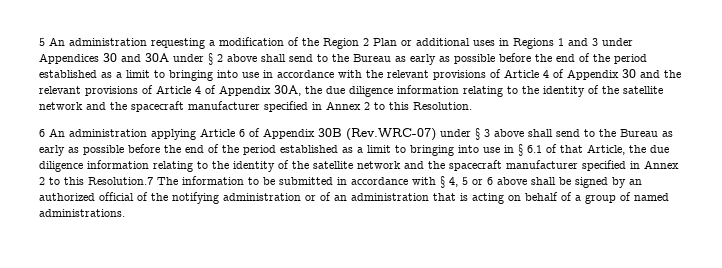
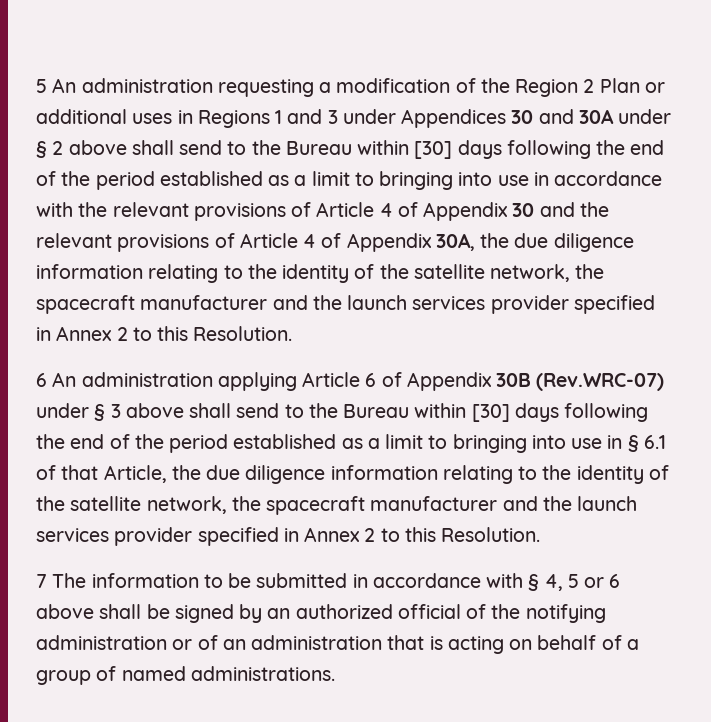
[395,53,531,65] as early as possible before -> [357,140,591,159] within [30] days following
[39,101,260,112] network and the spacecraft manufacturer -> [490,264,605,282] [36,295,569,314] network, the spacecraft manufacturer and the launch services provider
[662,131,673,137] [39,144,160,156] as early as possible before -> [414,403,649,422] within [30] days following
[357,160,679,171] [39,177,153,185] network and the spacecraft manufacturer specified in Annex 2 to this Resolution.7 -> [146,496,638,515] [36,527,541,546] [36,574,47,588] network, the spacecraft manufacturer and the launch services provider specified in Annex 2 to this Resolution. // 7

